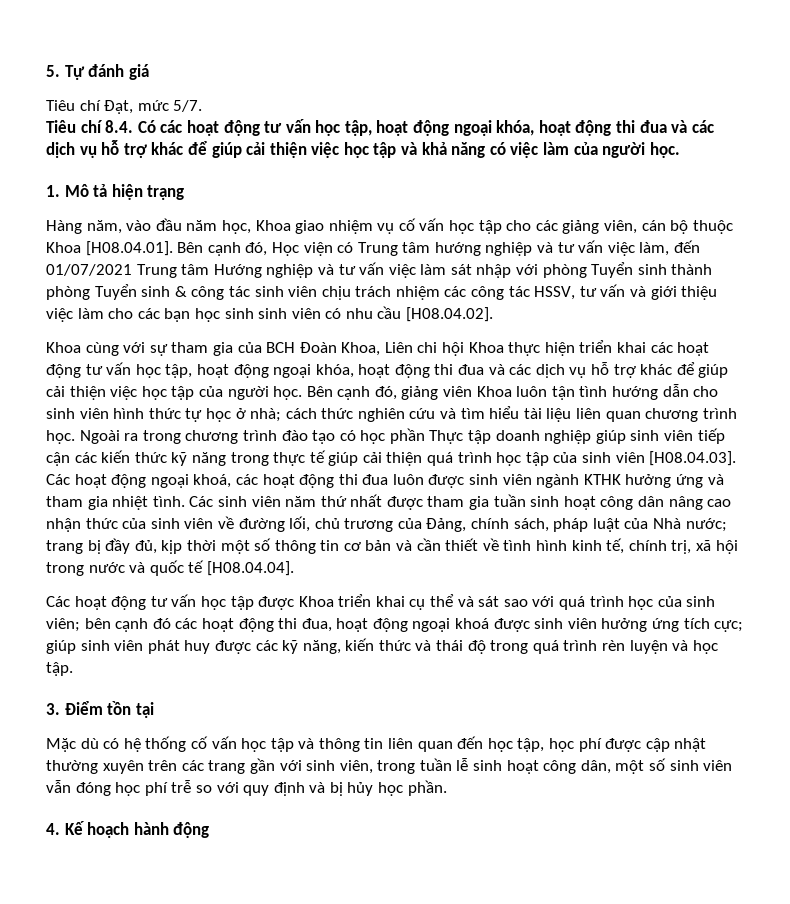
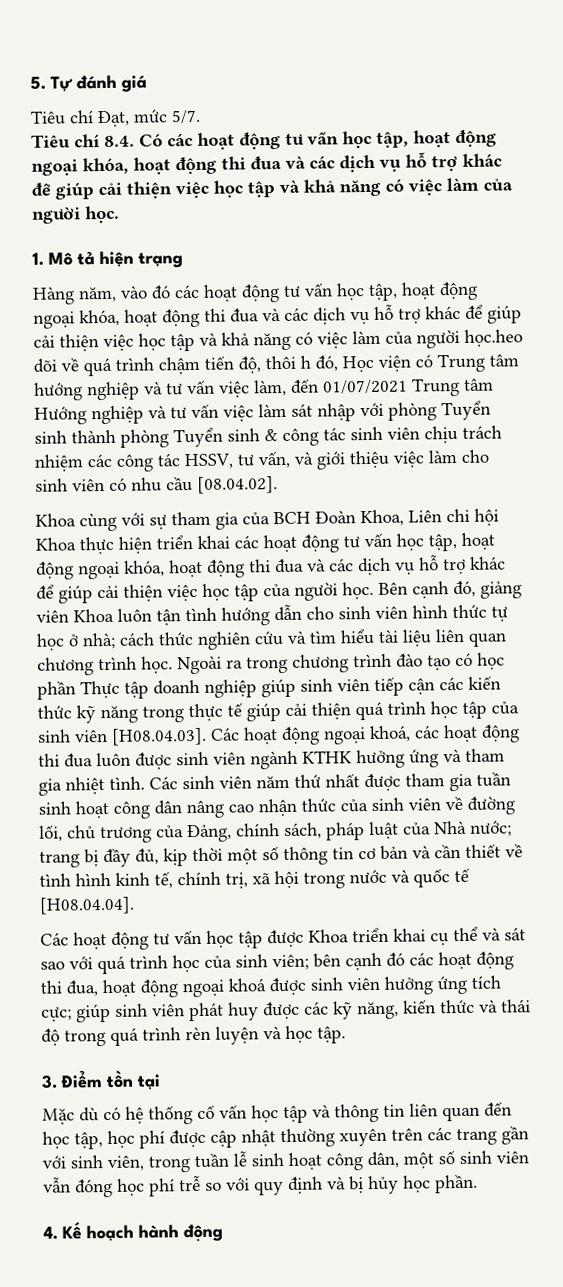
[155,218,733,234] [46,241,241,256] đầu năm học, Khoa giao nhiệm vụ cố vấn học tập cho các giảng viên, cán bộ thuộc Khoa [H08.04.01]. Bên cạnh -> [151,281,478,303] [33,304,522,329] [33,329,523,352] [33,355,311,377] đó các hoạt động tư vấn học tập, hoạt động ngoại khóa, hoạt động thi đua và các dịch vụ hỗ trợ khác để giúp cải thiện việc học tập và khả năng có việc làm của người học.heo dõi về quá trình chậm tiến độ, thôi h
[600,284,626,297] vấn -> [258,450,291,469] vấn,
[137,308,254,322] các bạn học sinh -> (489, 456) none
[406,307,494,322] [H08.04.02]. -> [197,476,278,494] [08.04.02].

